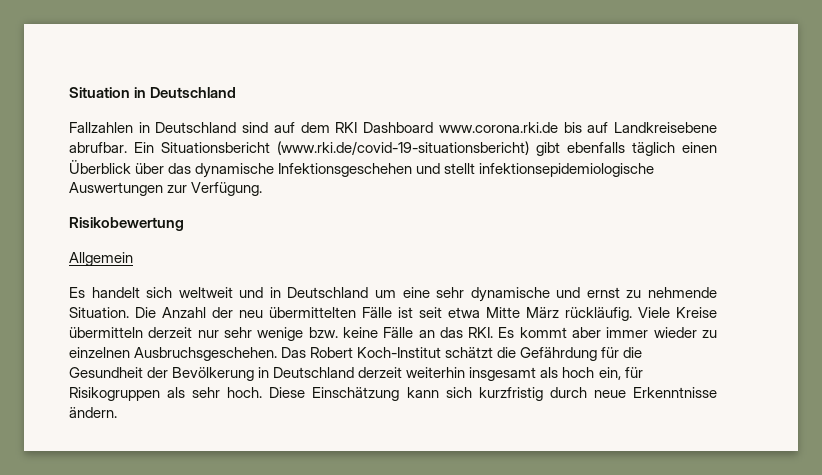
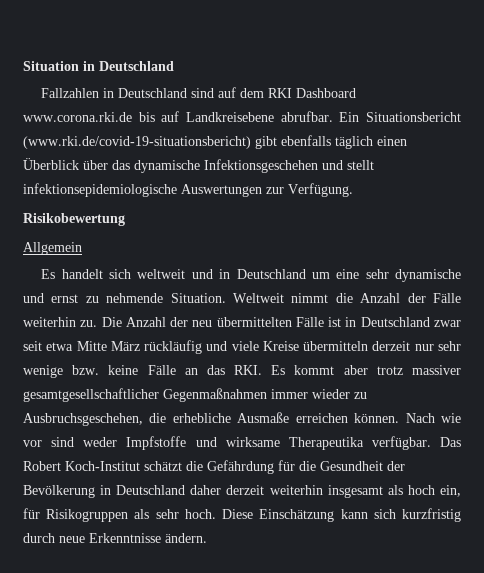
(129, 312) none -> [233,293,461,303] [23,317,98,327] Weltweit nimmt die Anzahl der Fälle weiterhin zu.
(413, 312) none -> [345,317,461,327] in Deutschland zwar
[565,307,670,321] rückläufig. Viele -> [144,340,259,354] rückläufig und viele
[606,327,717,338] [69,347,278,361] immer wieder zu einzelnen Ausbruchsgeschehen. -> [376,365,462,375] [23,388,367,402] [23,412,462,426] [23,436,431,450] trotz massiver gesamtgesellschaftlicher Gegenmaßnahmen immer wieder zu Ausbruchsgeschehen, die erhebliche Ausmaße erreichen können. Nach wie vor sind weder Impfstoffe und wirksame Therapeutika verfügbar.
(355, 372) none -> [190,485,222,495] daher

